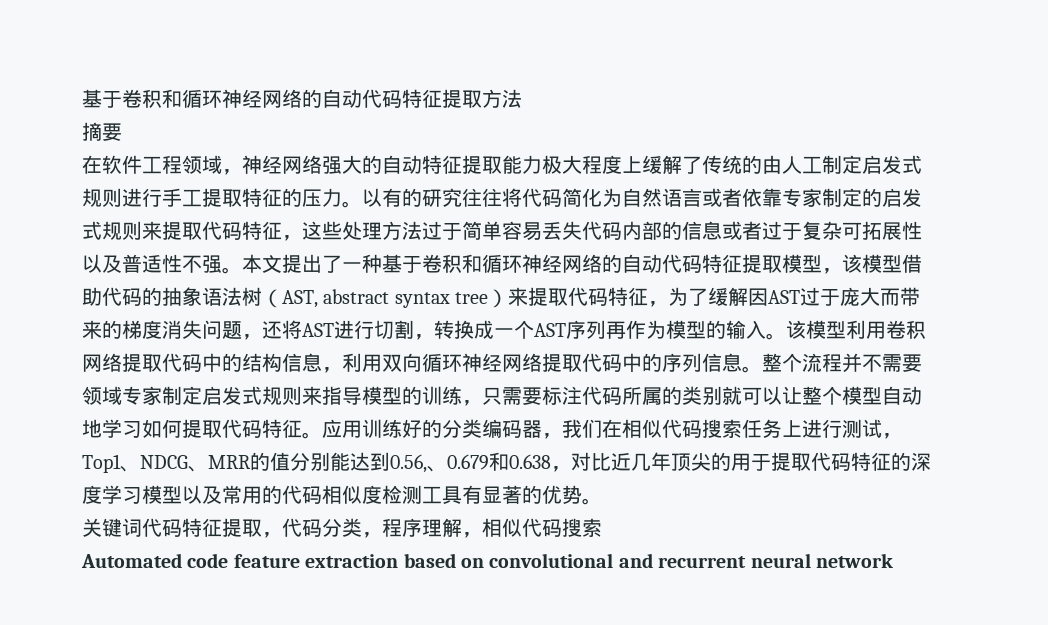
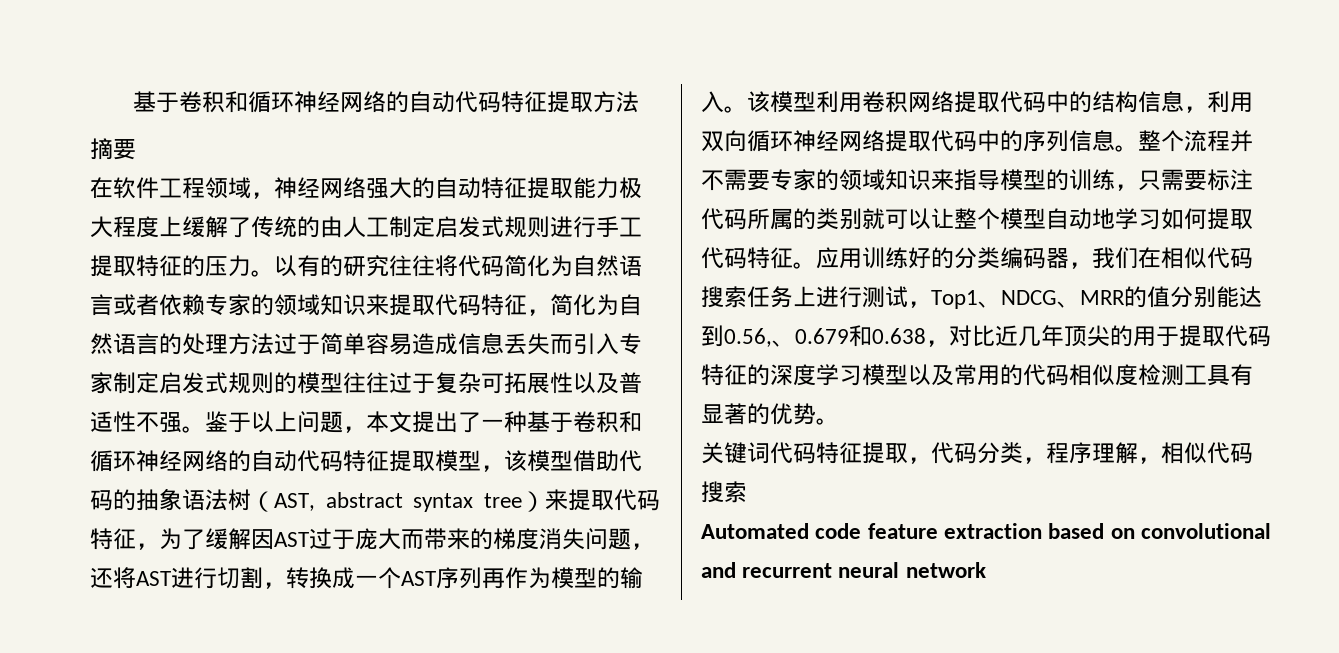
[762,188,922,207] [82,221,342,241] 靠专家制定的启发式规则来提取代码特征，这些 -> [182,294,642,316] [90,333,182,355] 赖专家的领域知识来提取代码特征，简化为自然语言的
[542,221,762,240] 丢失代码内部的信息或者 -> [412,333,642,355] [90,372,389,394] 造成信息丢失而引入专家制定启发式规则的模型往往
(242, 270) none -> [205,411,366,433] 鉴于以上问题，
[82,386,302,405] 领域专家制定启发式规则 -> [770,169,931,191] 专家的领域知识

